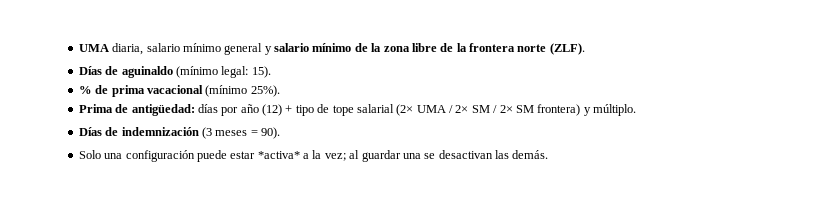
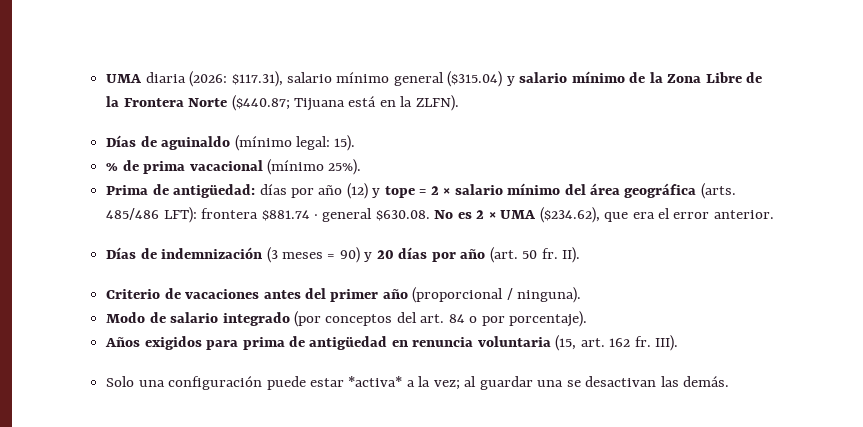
[78,43,144,55] UMA diaria, -> [106,71,283,87] UMA diaria (2026: $117.31),
(263, 49) none -> [447,71,503,87] ($315.04)
[383,43,585,55] zona libre de la frontera norte (ZLF). -> [667,72,762,83] [106,95,459,111] Zona Libre de la Frontera Norte ($440.87; Tijuana está en la ZLFN).
[285,104,636,116] + tipo de tope salarial (2× UMA / 2× SM / 2× SM frontera) y múltiplo. -> [372,183,736,199] [106,207,774,223] y tope = 2 × salario mínimo del área geográfica (arts. 485/486 LFT): frontera $881.74 · general $630.08. No es 2 × UMA ($234.62), que era el error anterior.
[261,127,280,139] 90). -> [339,247,580,263] [106,287,582,303] [106,311,588,327] [105,335,679,351] 90) y 20 días por año (art. 50 fr. II). // Criterio de vacaciones antes del primer año (proporcional / ninguna). // Modo de salario integrado (por conceptos del art. 84 o por porcentaje). // Años exigidos para prima de antigüedad en renuncia voluntaria (15, art. 162 fr. III).

